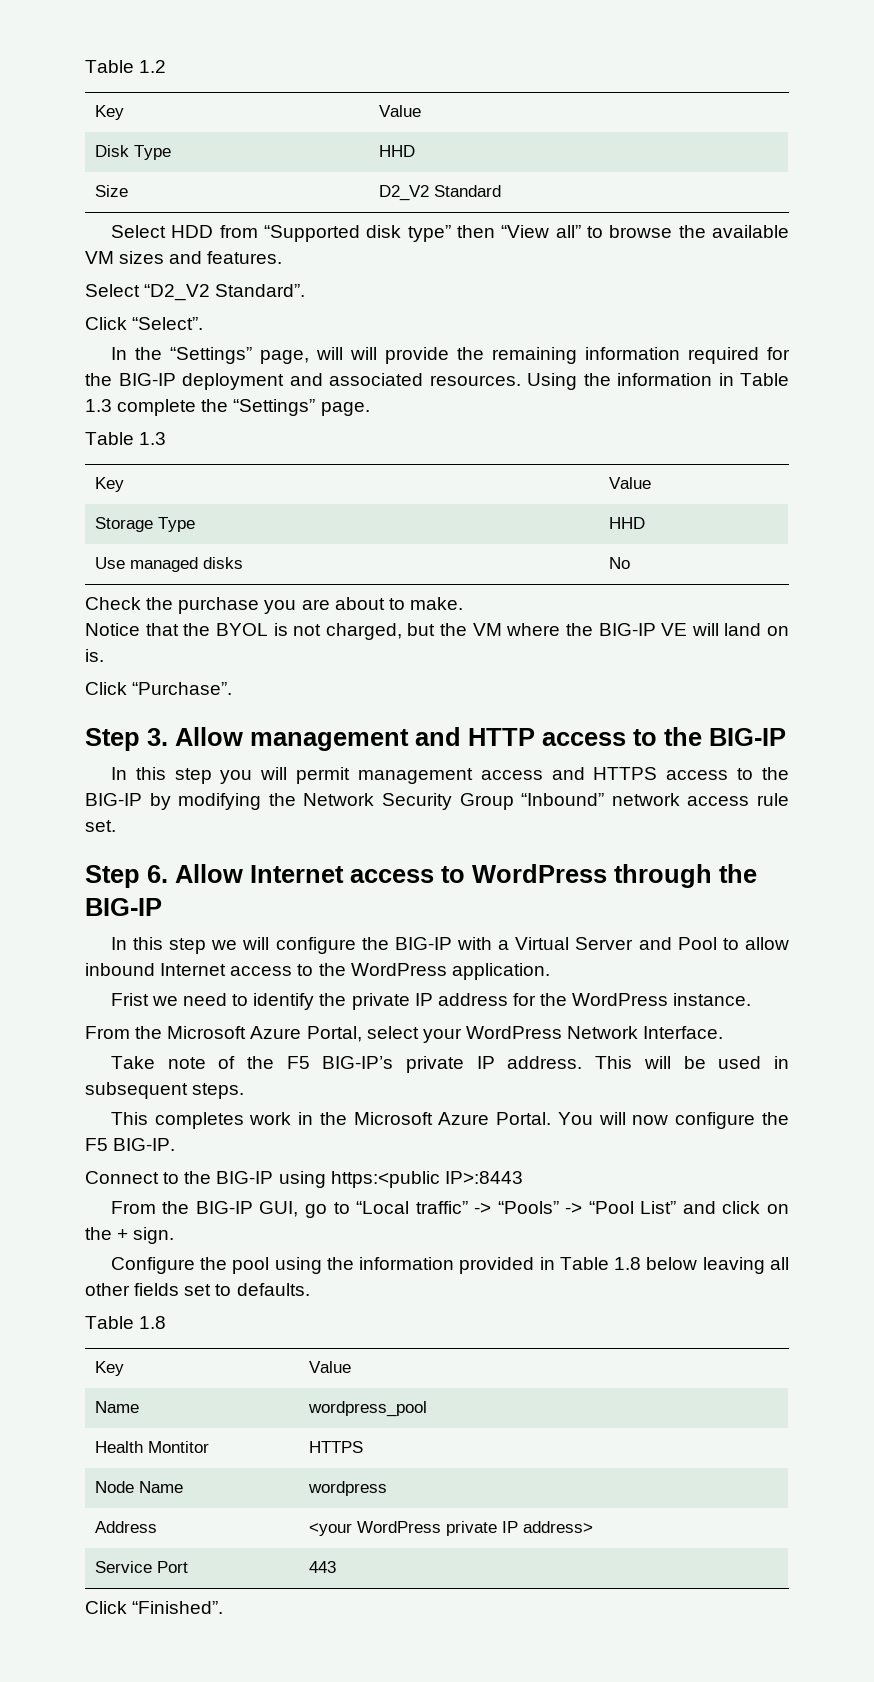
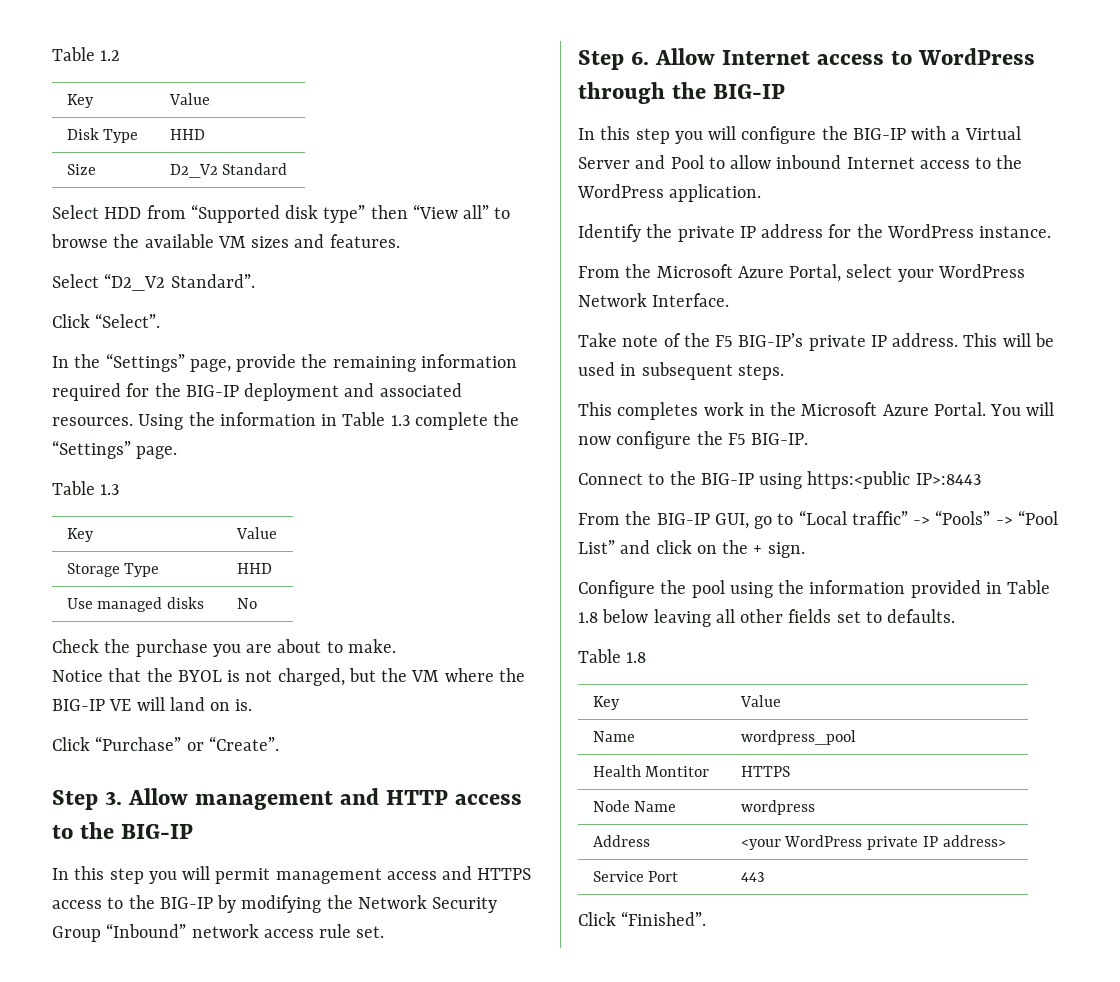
[315,347,377,360] will will -> (231, 365) none
[132,682,233,695] “Purchase”. -> [95,736,279,751] “Purchase” or “Create”.
[211,940,238,950] we -> [674,131,703,144] you
[110,993,315,1010] Frist we need to identify -> [578,224,641,242] Identify

